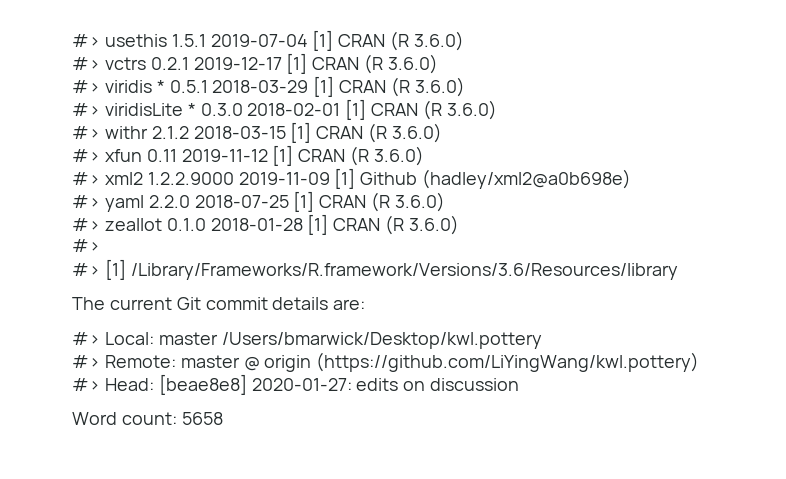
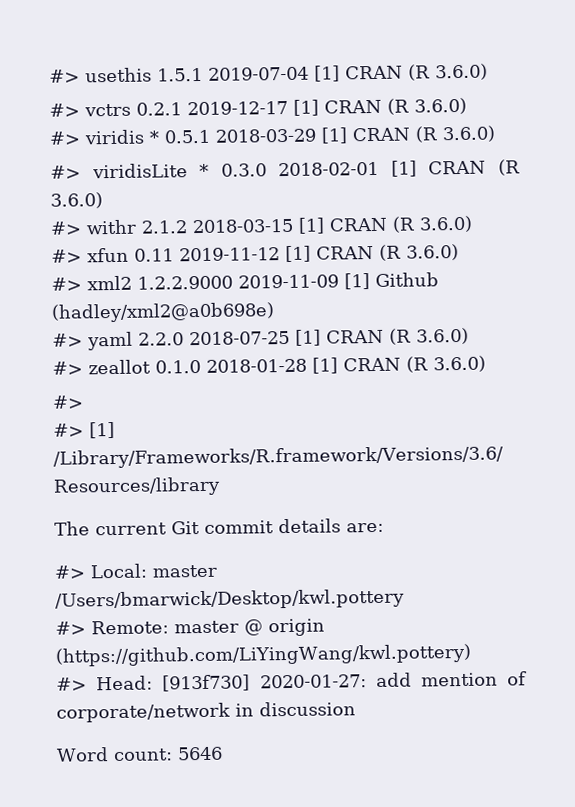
[158,374,426,395] [beae8e8] 2020-01-27: edits on -> [162,671,527,692] [56,702,254,723] [913f730] 2020-01-27: add mention of corporate/network in
[181,412,223,425] 5658 -> [176,746,223,761] 5646

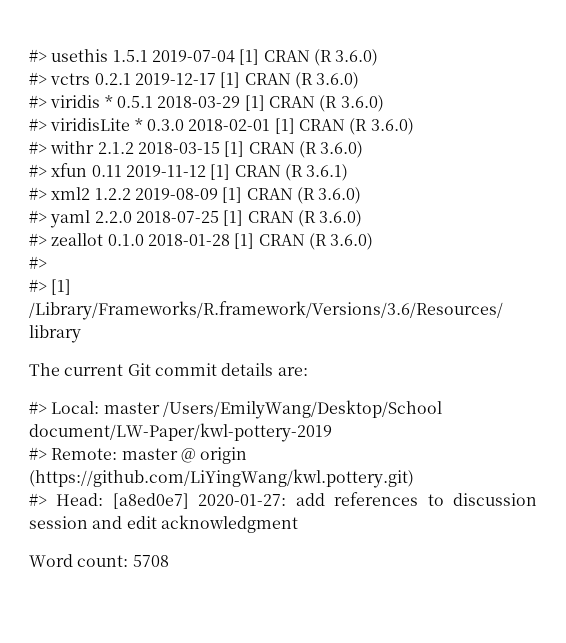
[406,244,459,261] 3.6.0) -> [306,164,349,181] 3.6.1)
[137,272,439,290] [51,302,275,323] 1.2.2.9000 2019-11-09 [1] Github (hadley/xml2@a0b698e) -> [94,187,362,204] 1.2.2 2019-08-09 [1] CRAN (R 3.6.0)
[55,588,405,611] /Users/bmarwick/Desktop/kwl.pottery -> [162,400,442,419] [29,423,332,442] /Users/EmilyWang/Desktop/School document/LW-Paper/kwl-pottery-2019
[55,643,471,667] (https://github.com/LiYingWang/kwl.pottery) -> [29,469,414,488] (https://github.com/LiYingWang/kwl.pottery.git)
[162,674,251,692] [913f730] -> [112,493,189,509] [a8ed0e7]
[420,671,527,687] [56,701,356,723] mention of corporate/network in discussion -> [334,492,538,506] [29,515,298,533] references to discussion session and edit acknowledgment
[176,746,223,761] 5646 -> [132,555,169,567] 5708

